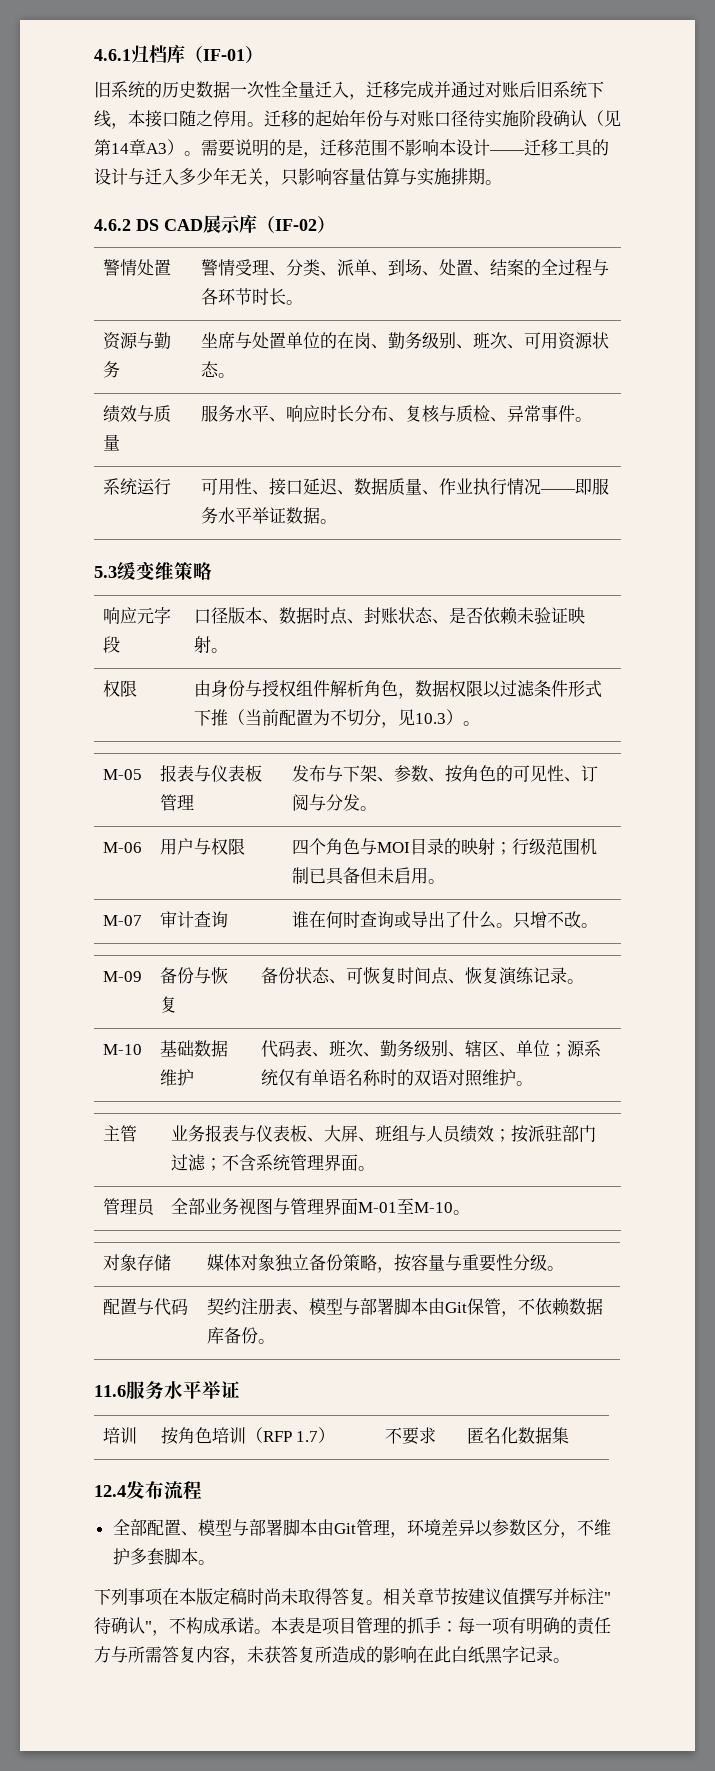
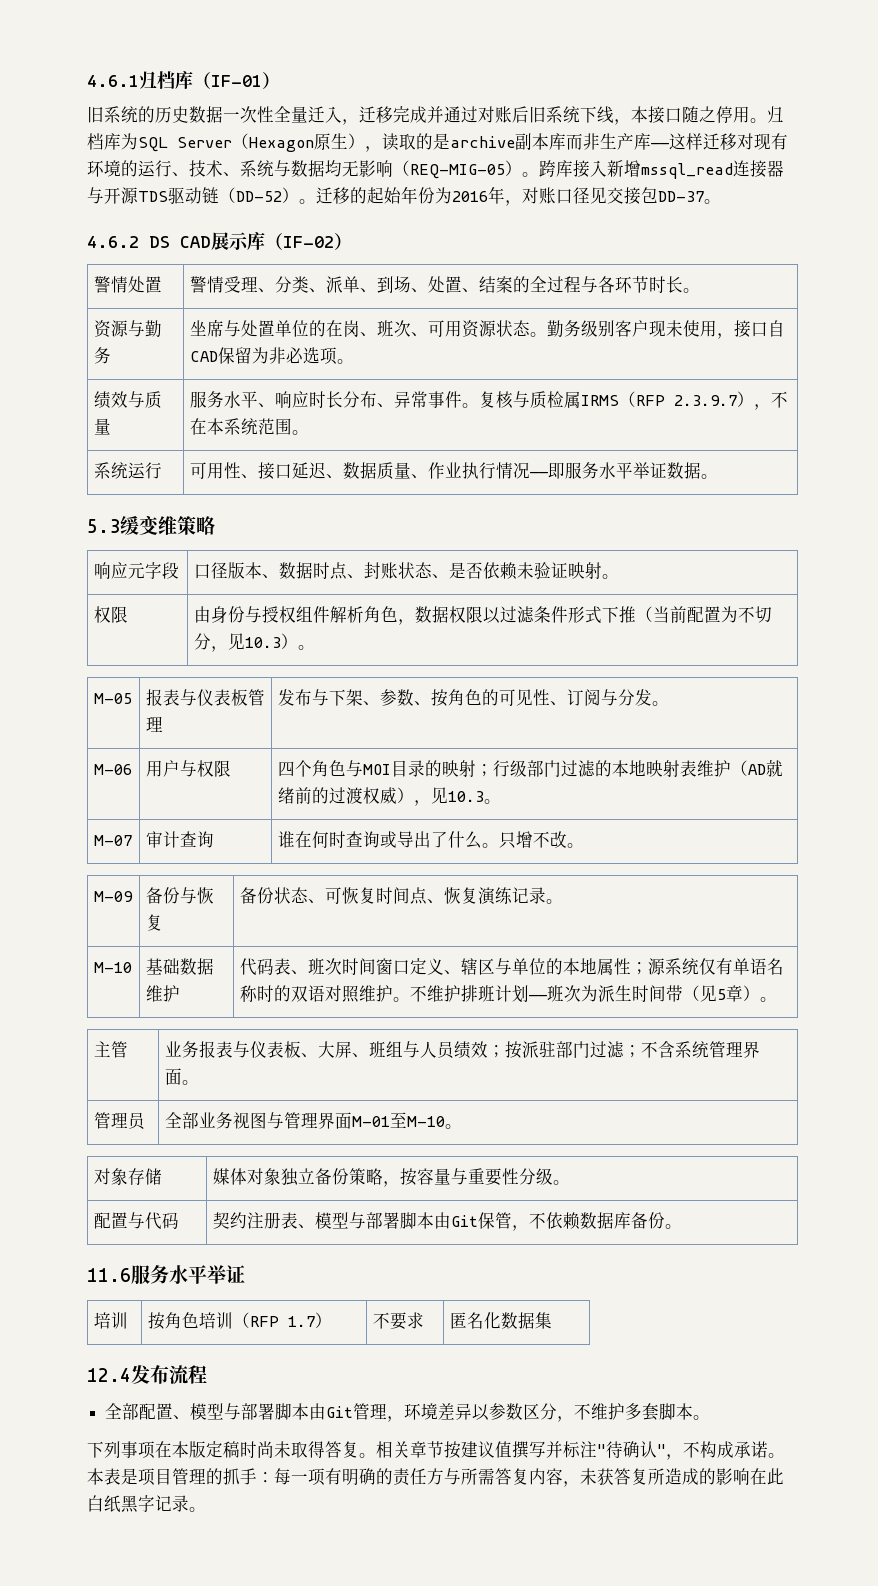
[264,109,621,128] [94,139,609,158] [94,167,485,187] 迁移的起始年份与对账口径待实施阶段确认（见第14章A3）。需要说明的是，迁移范围不影响本设计——迁移工具的设计与迁入多少年无关，只影响容量估算与实施排期 -> [767,106,784,123] [87,133,788,152] [87,160,784,179] [87,186,704,206] 归档库为SQL Server（Hexagon原生），读取的是archive副本库而非生产库——这样迁移对现有环境的运行、技术、系统与数据均无影响（REQ-MIG-05）。跨库接入新增mssql_read连接器与开源TDS驱动链（DD-52）。迁移的起始年份为2016年，对账口径见交接包DD-37
[387,332,473,349] 勤务级别、 -> (377, 334) none
(235, 375) none -> [546,320,785,339] [189,347,354,365] 勤务级别客户现未使用，接口自CAD保留为非必选项。
[404,405,575,423] 复核与质检、异常事件 -> [393,391,788,410] [189,418,292,435] 异常事件。复核与质检属IRMS（RFP 2.3.9.7），不在本系统范围
[545,838,597,855] [291,867,428,885] 范围机制已具备但未启用 -> [526,760,783,777] [277,787,484,806] 部门过滤的本地映射表维护（AD就绪前的过渡权威），见10.3
[362,1040,550,1057] 、勤务级别、辖区、单位 -> [341,958,631,975] 时间窗口定义、辖区与单位的本地属性
(533, 1083) none -> [409,985,777,1003] 不维护排班计划——班次为派生时间带（见5章）。

